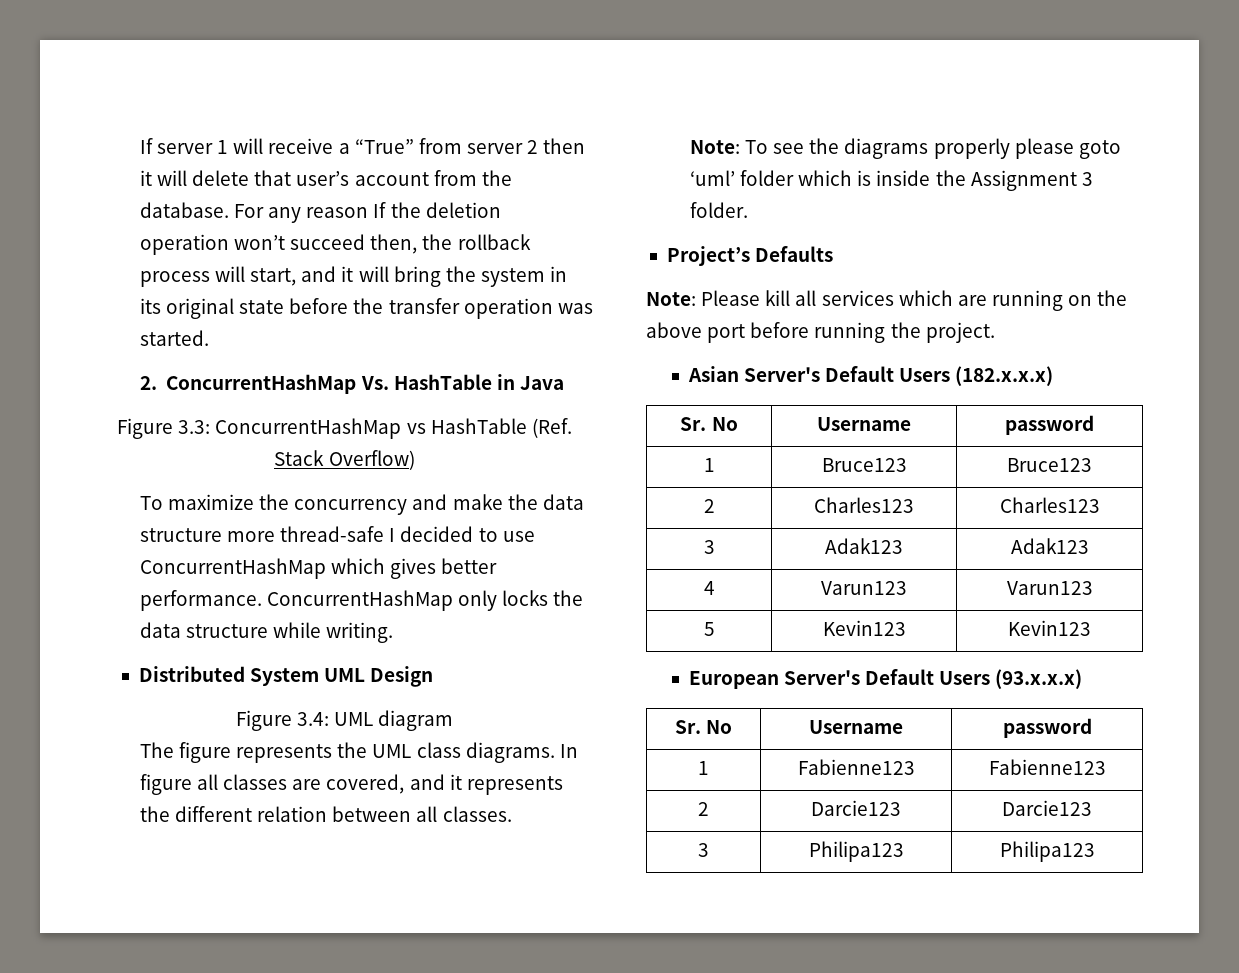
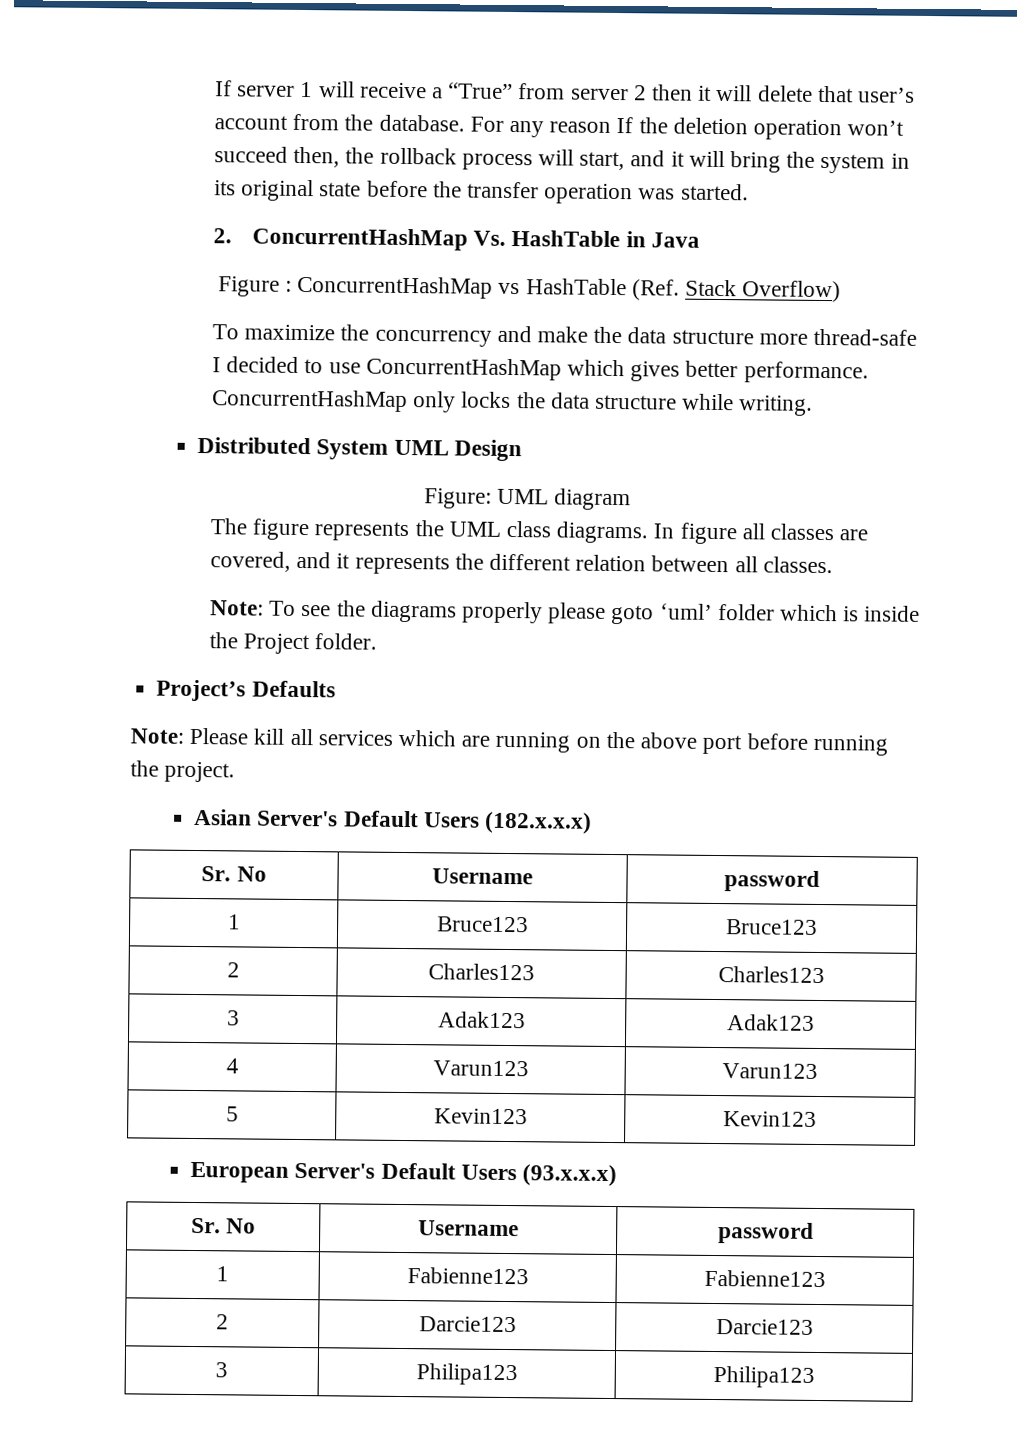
[178,420,211,434] 3.3: -> [284,280,292,292] :
[235,710,329,731] Figure 3.4: -> [423,488,492,509] Figure:
[970,170,1093,191] Assignment 3 -> [243,633,311,655] Project

